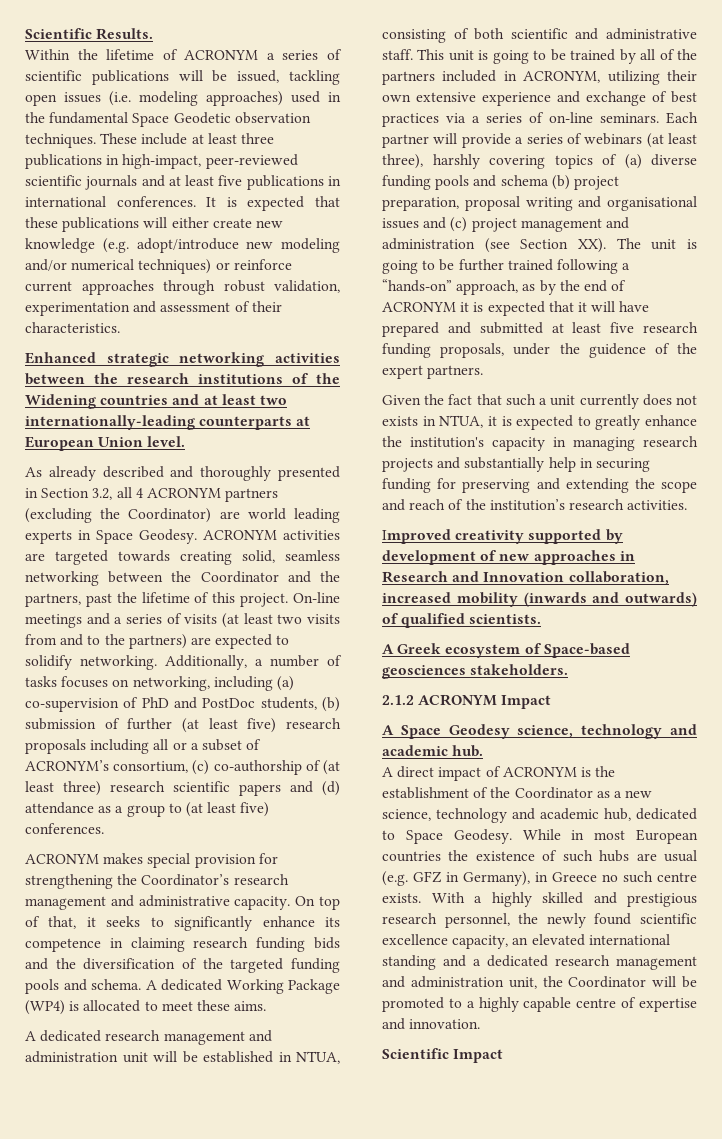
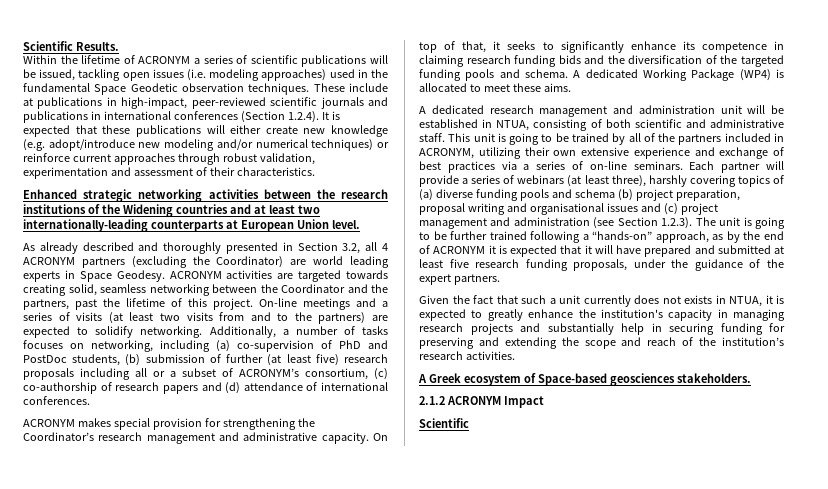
[207,133,274,144] least three -> (33, 102) none
[168,175,341,190] [25,196,196,207] at least five publications in international conferences. -> [23,111,319,123] publications in international conferences (Section 1.2.4).
[322,760,340,775] [25,781,340,796] [25,802,270,817] (at least three) research scientific papers and (d) attendance as a group to (at least five) -> [115,382,388,394] research papers and (d) attendance of international
[578,238,606,253] XX). -> [661,217,693,229] 1.2.3).
[588,343,646,358] guidence -> [694,259,743,271] guidance
[382,529,623,544] [382,550,635,565] [382,571,669,585] [382,592,697,607] [382,613,542,628] // Improved creativity supported by development of new approaches in Research and Innovation collaboration, increased mobility (inwards and outwards) of qualified scientists. -> (515, 355) none
[382,724,697,739] [382,745,484,757] [382,766,616,781] [382,787,653,799] [382,808,697,823] [382,829,698,844] [382,850,697,862] [382,871,697,886] [382,892,697,907] [382,913,697,928] [382,934,670,949] [382,955,697,970] [382,976,697,989] [382,997,697,1012] [382,1018,481,1030] [382,1048,504,1063] // A Space Geodesy science, technology and academic hub. // A direct impact of ACRONYM is the establishment of the Coordinator as a new science, technology and academic hub, dedicated to Space Geodesy. While in most European countries the existence of such hubs are usual (e.g. GFZ in Germany), in Greece no such centre exists. With a highly skilled and prestigious research personnel, the newly found scientific excellence capacity, an elevated international standing and a dedicated research management and administration unit, the Coordinator will be promoted to a highly capable centre of expertise and innovation. // Scientific Impact -> [419,418,469,428] // Scientific

